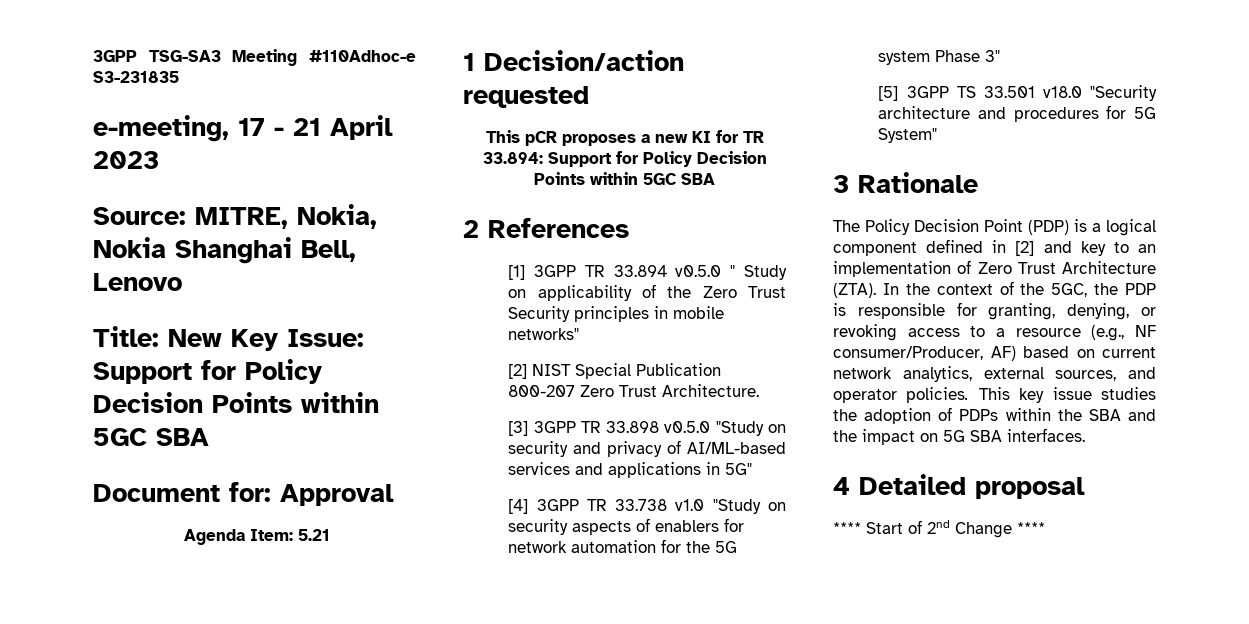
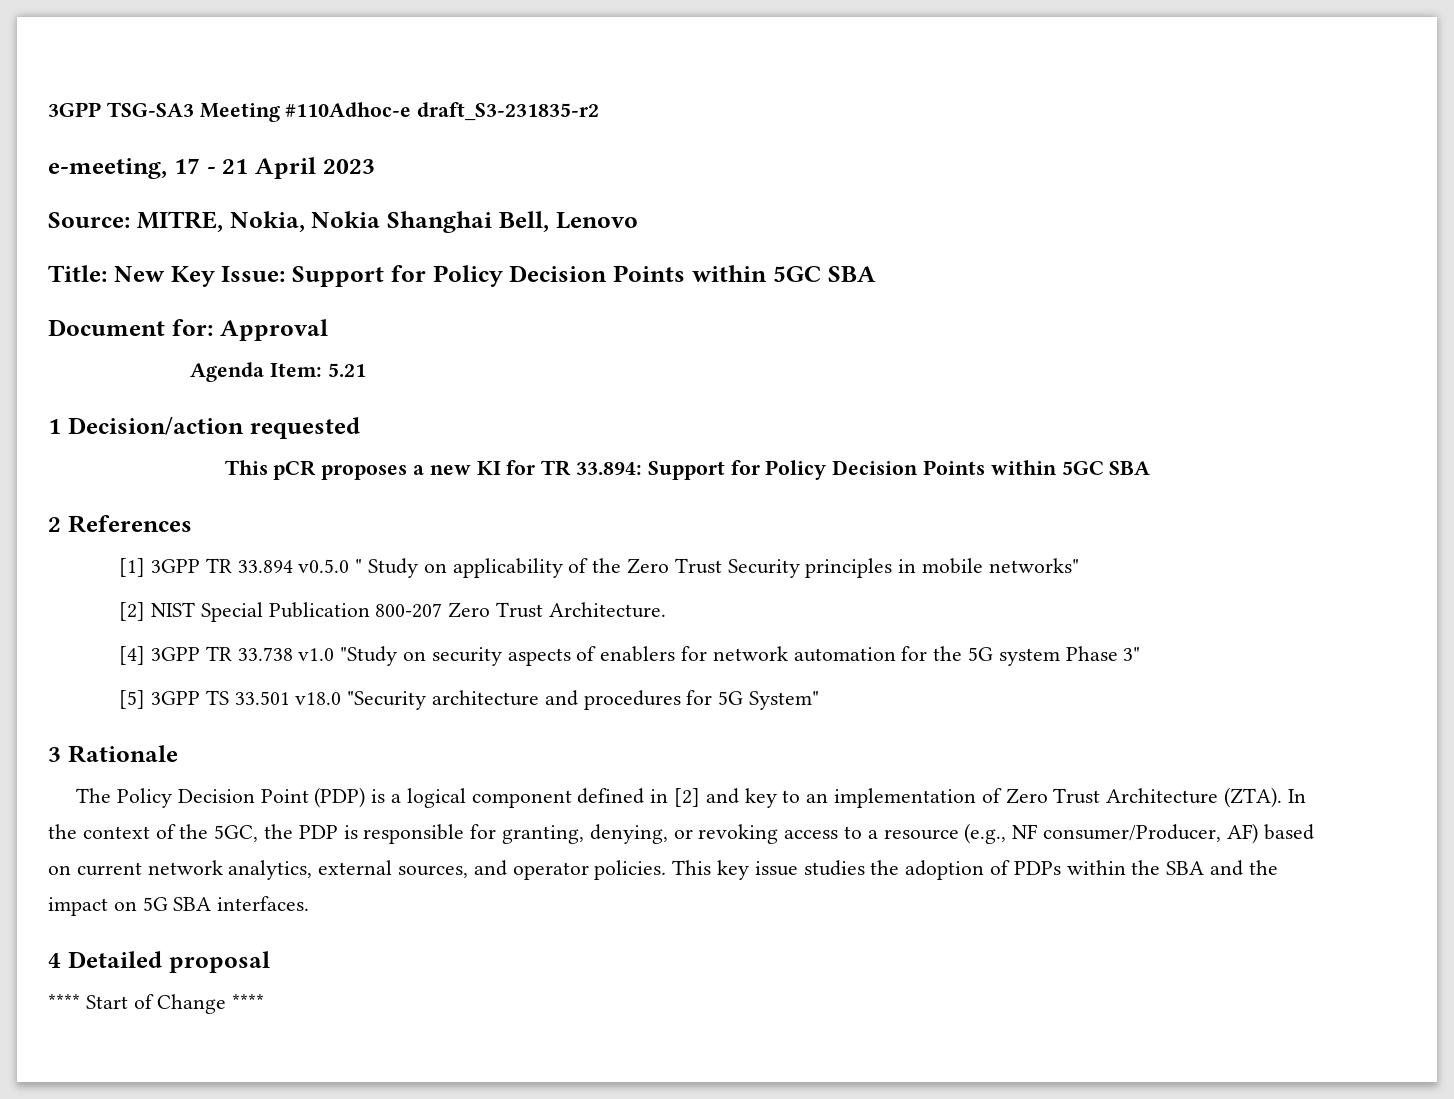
[93,71,179,83] S3-231835 -> [417,102,600,121] draft_S3-231835-r2
[508,421,786,436] [508,440,786,457] [508,462,753,478] // [3] 3GPP TR 33.898 v0.5.0 "Study on security and privacy of AI/ML-based services and applications in 5G" -> (666, 610) none
[927,520,950,534] 2nd -> (154, 1001) none

